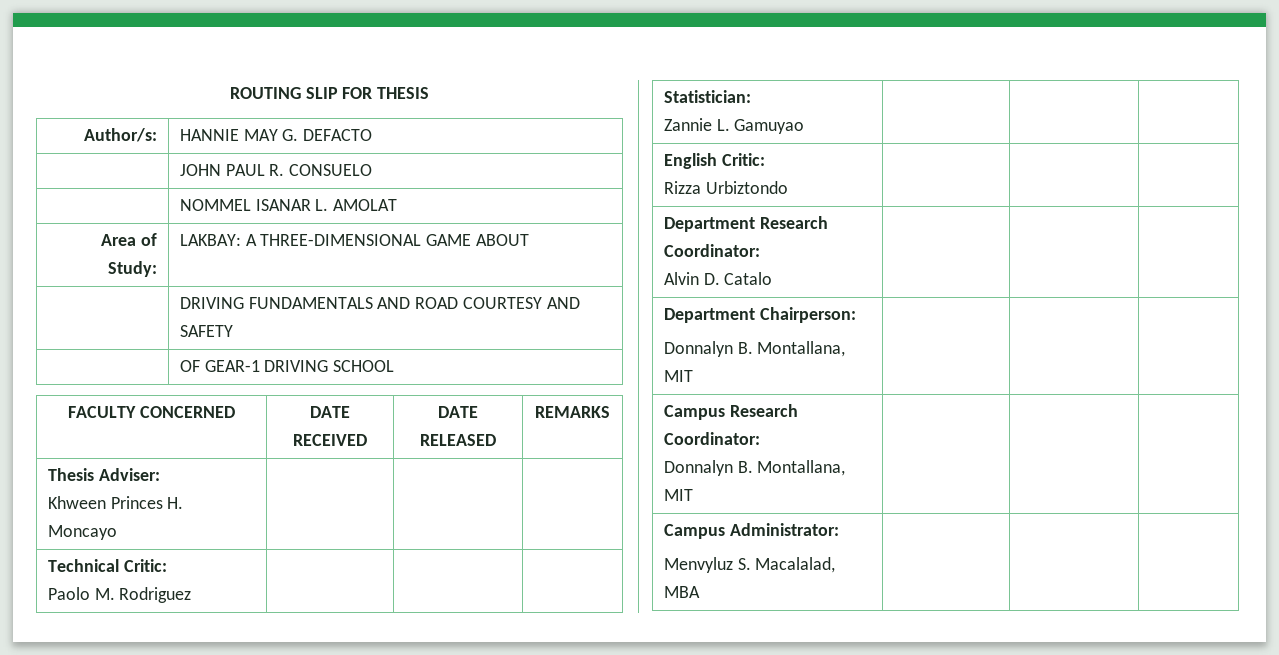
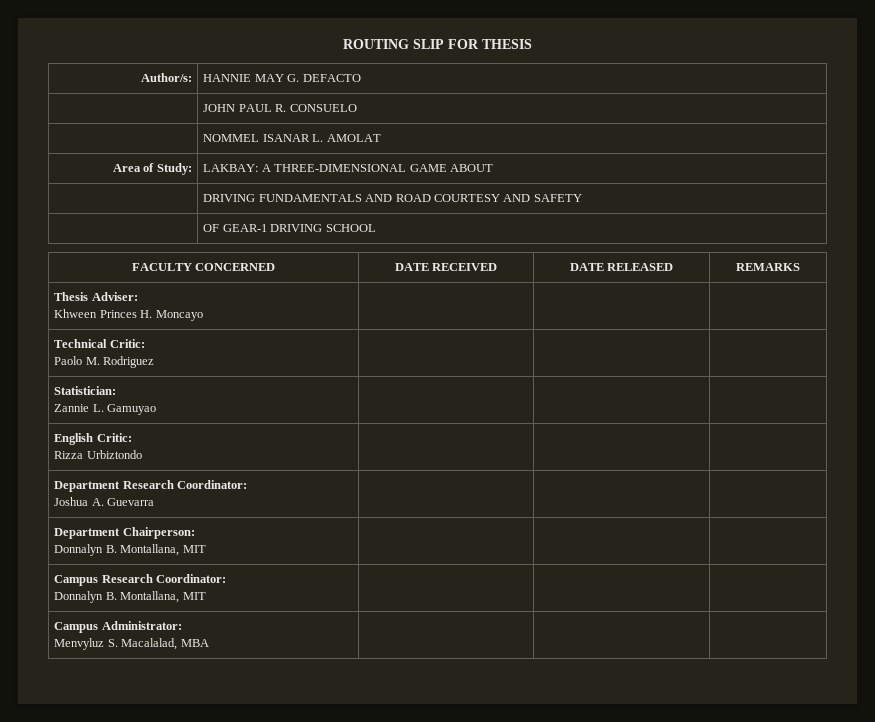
[663,272,773,285] Alvin D. Catalo -> [54,497,155,506] Joshua A. Guevarra

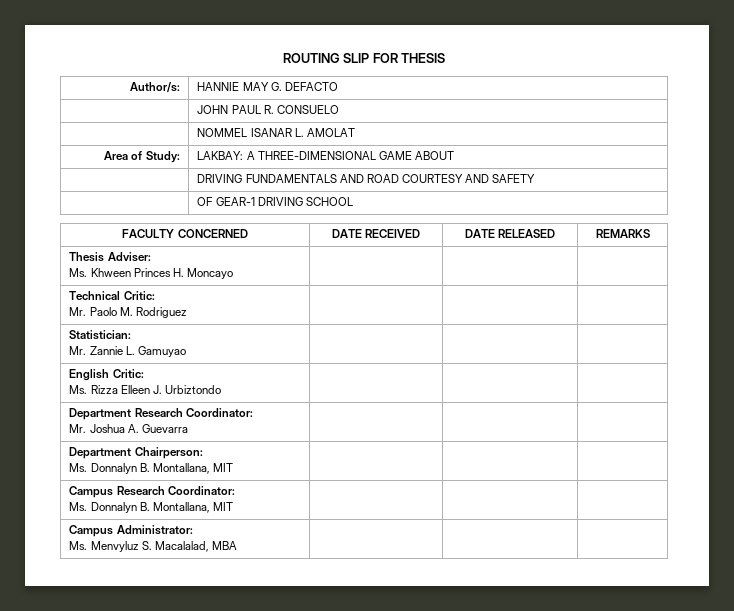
(138, 296) none -> [69,268,88,277] Ms.
(145, 343) none -> [69,307,87,316] Mr.
(117, 390) none -> [69,346,87,355] Mr.
[54,451,84,459] Rizza -> [69,385,162,394] Ms. Rizza Elleen J.
(248, 484) none -> [69,424,87,433] Mr.
(195, 533) none -> [69,463,88,472] Ms.
(227, 578) none -> [69,502,88,511] Ms.
(182, 625) none -> [69,541,88,550] Ms.

